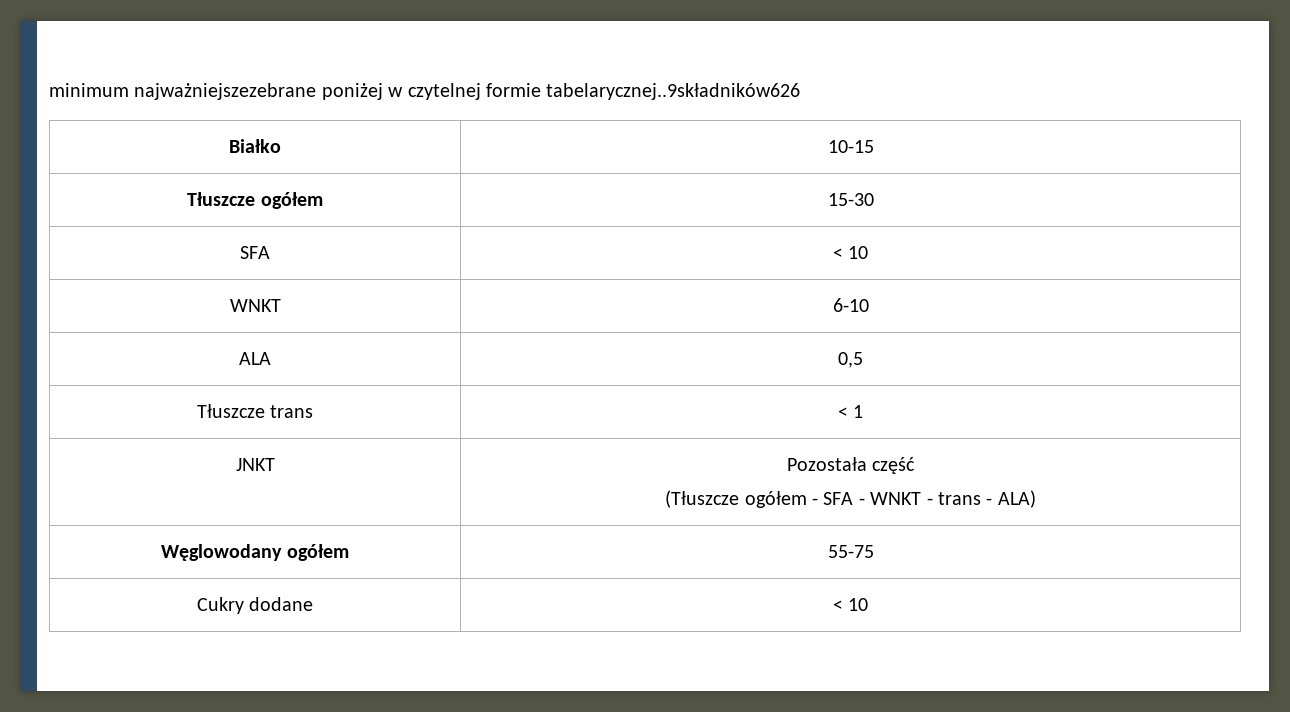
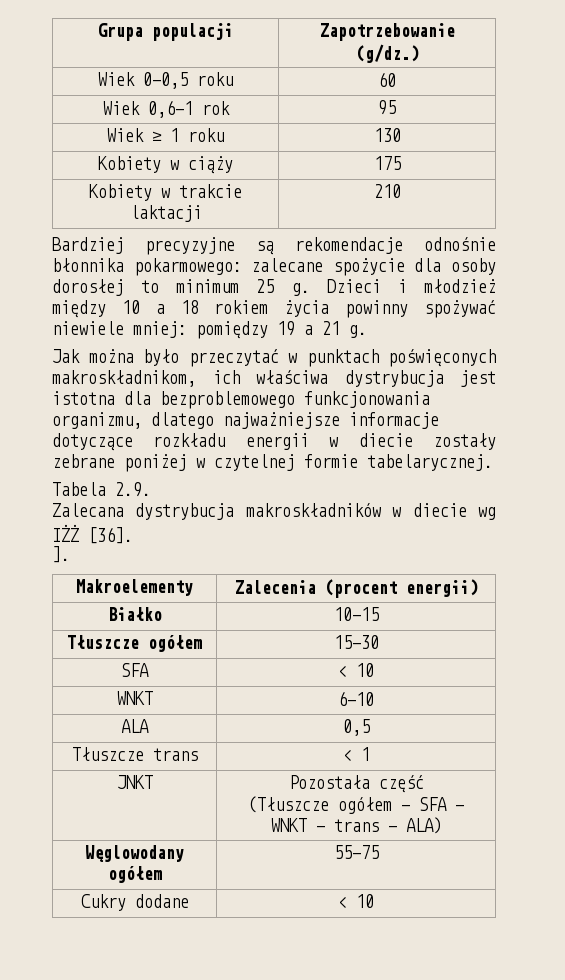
[49,83,801,100] minimum najważniejszezebrane poniżej w czytelnej formie tabelarycznej..9składników626 -> [98,23,233,41] [319,23,455,41] [355,44,419,63] [98,72,233,89] [378,72,396,87] [102,100,230,118] [378,100,396,115] [107,128,224,142] [373,128,401,142] [98,156,233,174] [373,156,401,170] [89,184,242,201] [129,205,202,222] [373,184,401,198] [52,237,496,255] [52,258,497,276] [52,279,497,296] [52,300,496,318] [52,321,367,339] [52,349,496,367] [52,370,496,387] [52,391,430,409] [52,412,439,429] [52,433,496,451] [52,454,493,472] [52,482,151,497] [52,503,496,520] [52,524,133,544] [52,546,70,563] [76,579,193,596] [234,579,478,598] Grupa populacji | Zapotrzebowanie (g/dz.) // Wiek 0-0,5 roku | 60 // Wiek 0,6-1 rok | 95 // Wiek ≥ 1 roku | 130 // Kobiety w ciąży | 175 // Kobiety w trakcie laktacji | 210 // Bardziej precyzyjne są rekomendacje odnośnie błonnika pokarmowego: zalecane spożycie dla osoby dorosłej to minimum 25 g. Dzieci i młodzież między 10 a 18 rokiem życia powinny spożywać niewiele mniej: pomiędzy 19 a 21 g. // Jak można było przeczytać w punktach poświęconych makroskładnikom, ich właściwa dystrybucja jest istotna dla bezproblemowego funkcjonowania organizmu, dlatego najważniejsze informacje dotyczące rozkładu energii w diecie zostały zebrane poniżej w czytelnej formie tabelarycznej. // Tabela 2.9. // Zalecana dystrybucja makroskładników w diecie wg IŻŻ [36]. // ]. // Makroelementy | Zalecenia (procent energii)

